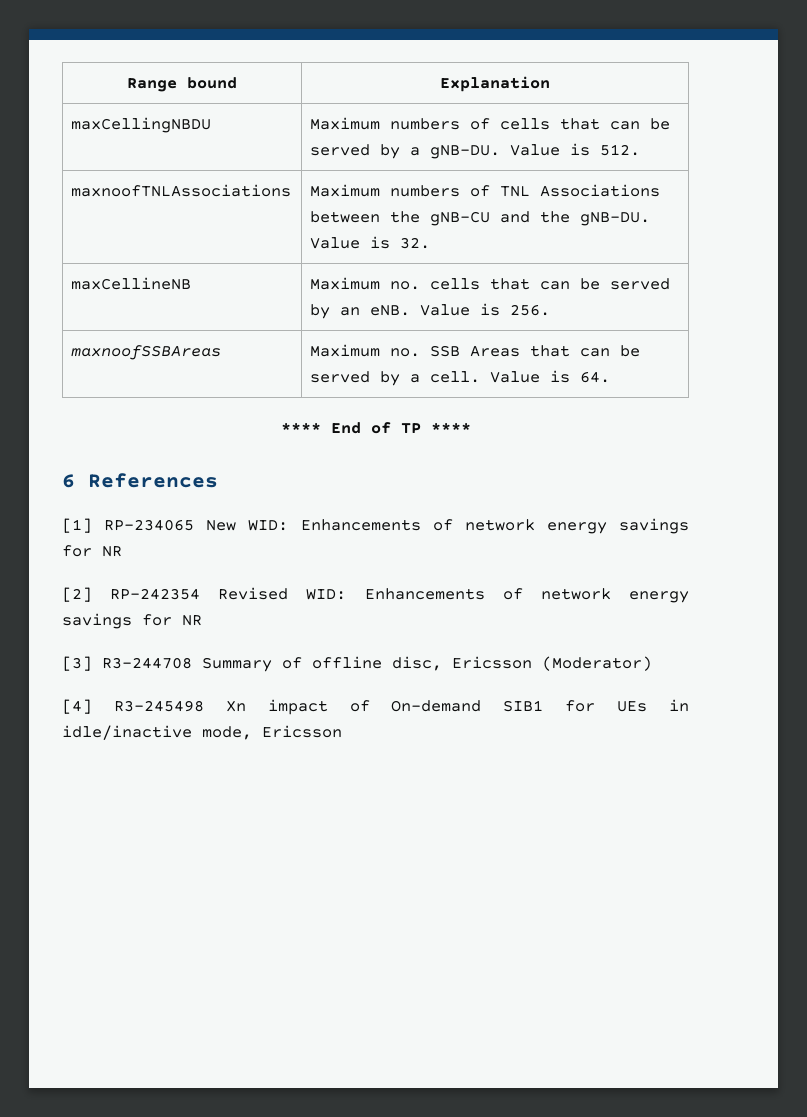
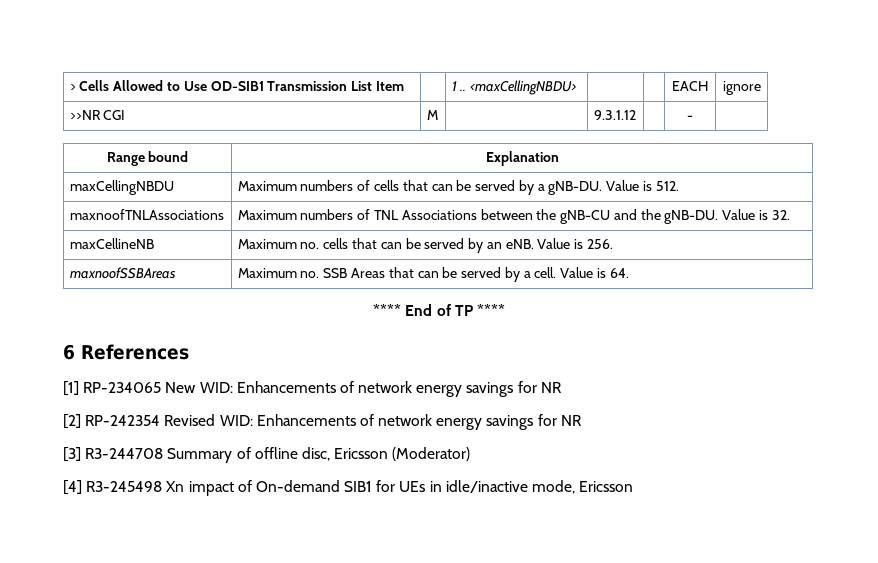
(127, 85) none -> [69,80,404,91] [451,80,578,95] [672,81,708,91] [722,81,761,95] [69,110,126,120] [426,110,438,120] [593,110,636,120] [687,115,693,120] > Cells Allowed to Use OD-SIB1 Transmission List Item | | 1 .. <maxCellingNBDU> | | | EACH | ignore // >>NR CGI | M | | 9.3.1.12 | | - | //

